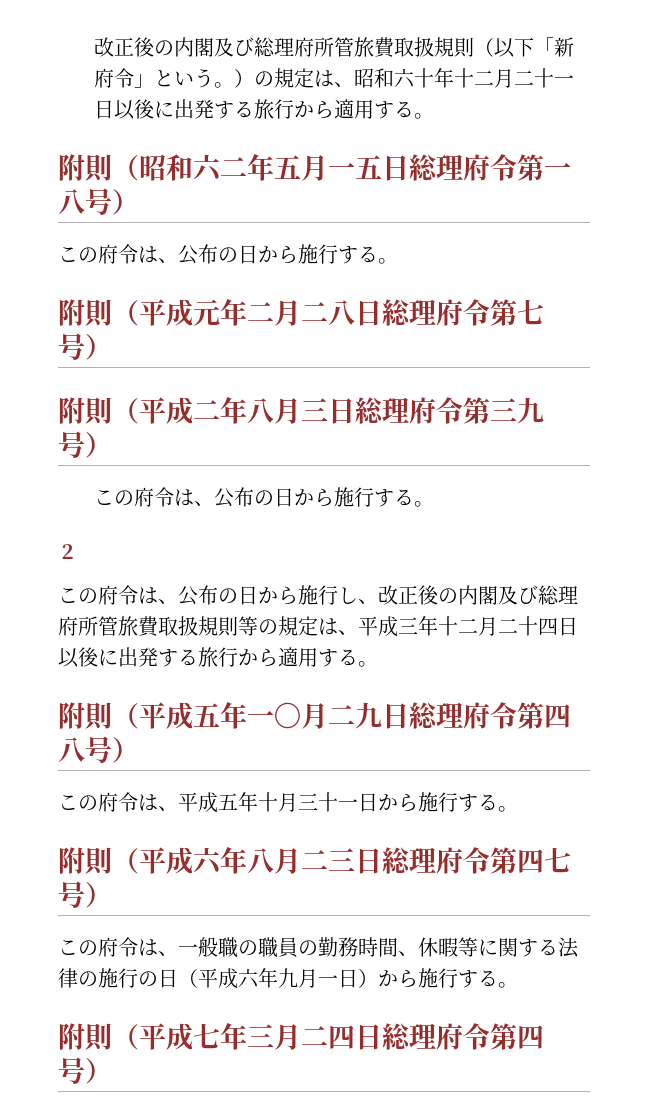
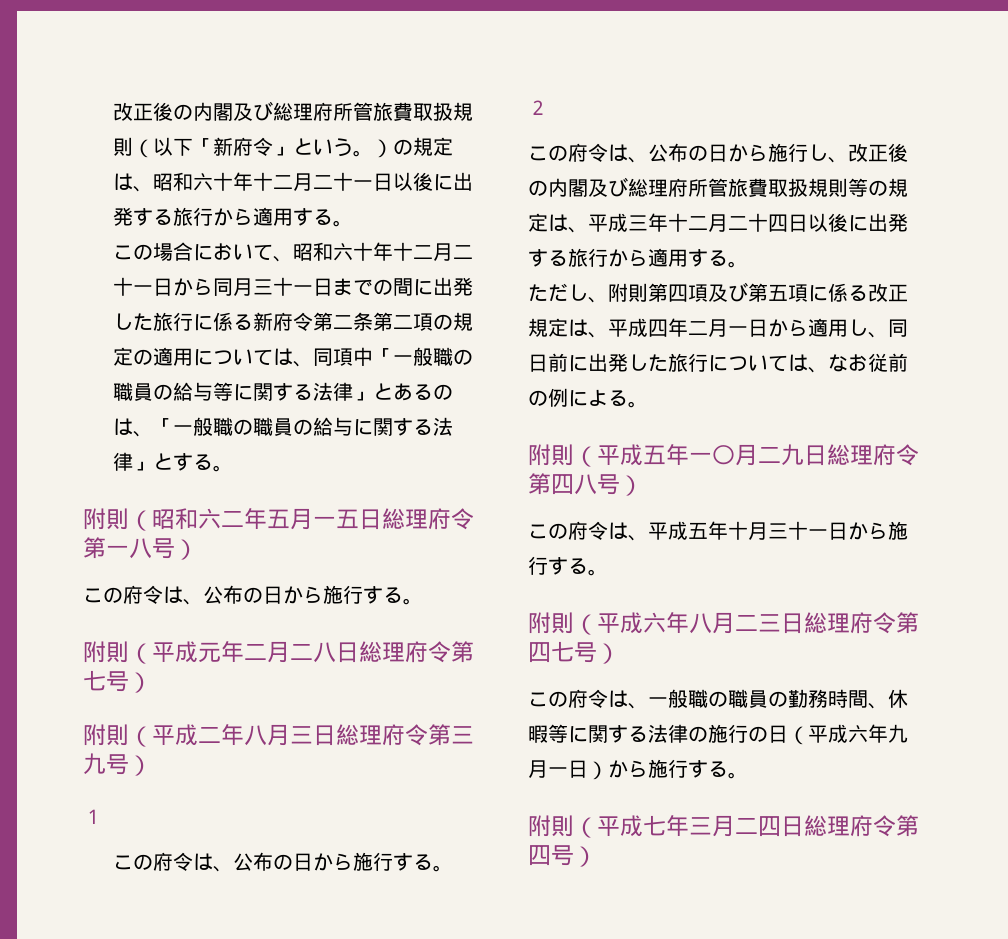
(435, 116) none -> [113,242,474,262] [113,277,474,296] [113,312,474,331] [113,347,474,367] [113,382,454,401] [113,417,454,437] [113,452,234,472] // この場合において、昭和六十年十二月二十一日から同月三十一日までの間に出発した旅行に係る新府令第二条第二項の規定の適用については、同項中「一般職の職員の給与等に関する法律」とあるのは、「一般職の職員の給与に関する法律」とする。
(112, 445) none -> [83,809,103,824] // １
(378, 664) none -> [528,282,908,303] [528,318,908,338] [528,353,908,373] [528,388,648,408] // ただし、附則第四項及び第五項に係る改正規定は、平成四年二月一日から適用し、同日前に出発した旅行については、なお従前の例による。

